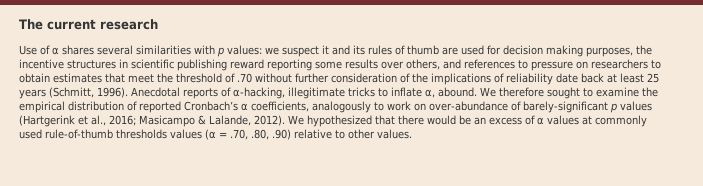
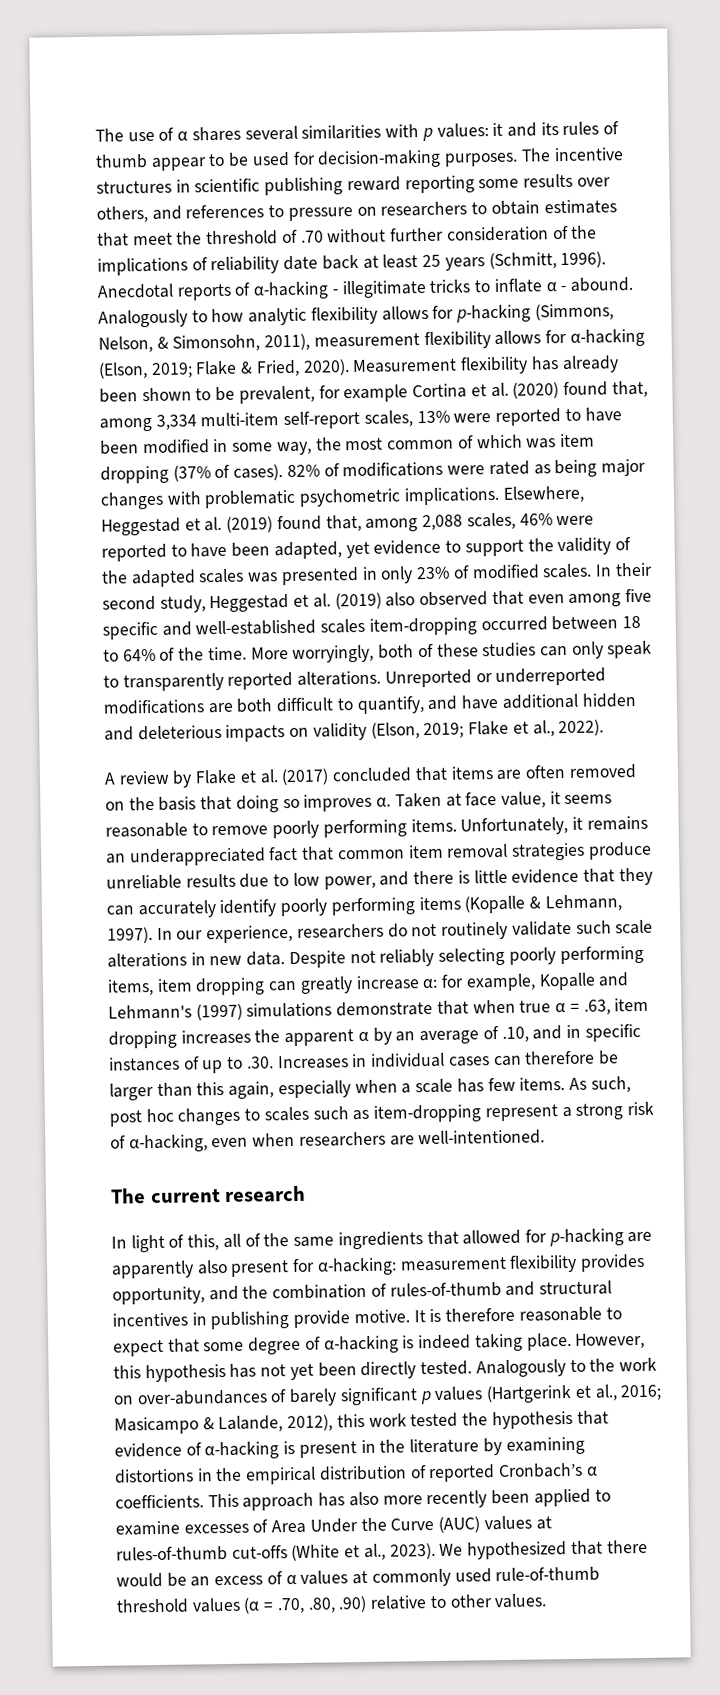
[19,19,158,30] [19,45,37,55] The current research // Use -> [95,128,155,142] The use
[265,46,319,57] we suspect -> (489, 130) none
[442,45,652,57] are used for decision making purposes, the -> [150,148,551,171] appear to be used for decision-making purposes. The
[233,87,285,99] α-hacking, -> [253,281,338,300] α-hacking -
[425,87,658,99] [19,101,608,113] α, abound. We therefore sought to examine the empirical distribution of reported Cronbach’s α coefficients, analogously to work on over-abundance of barely-significant -> [545,276,633,292] [98,303,614,328] [98,328,645,353] [98,355,619,379] [99,380,648,404] [99,407,622,432] [100,433,595,456] [100,458,646,484] [100,485,585,510] [101,512,595,536] [101,537,631,562] [101,562,653,588] [102,588,652,613] [102,615,642,640] [103,640,653,663] [103,667,607,692] [103,692,636,715] [104,719,605,742] [104,763,637,788] [105,791,613,813] [105,815,648,839] [106,841,652,867] [106,867,653,890] [106,894,622,919] [107,919,654,944] [107,945,644,969] [107,972,630,996] [108,997,650,1021] [108,1023,641,1049] [109,1050,619,1074] [109,1076,631,1101] [109,1101,654,1127] [110,1129,546,1153] [110,1185,307,1204] [111,1228,653,1253] [111,1253,646,1279] [112,1280,613,1305] [112,1306,622,1330] [113,1332,646,1357] [113,1357,657,1383] [113,1387,418,1407] α - abound. Analogously to how analytic flexibility allows for p-hacking (Simmons, Nelson, & Simonsohn, 2011), measurement flexibility allows for α-hacking (Elson, 2019; Flake & Fried, 2020). Measurement flexibility has already been shown to be prevalent, for example Cortina et al. (2020) found that, among 3,334 multi-item self-report scales, 13% were reported to have been modified in some way, the most common of which was item dropping (37% of cases). 82% of modifications were rated as being major changes with problematic psychometric implications. Elsewhere, Heggestad et al. (2019) found that, among 2,088 scales, 46% were reported to have been adapted, yet evidence to support the validity of the adapted scales was presented in only 23% of modified scales. In their second study, Heggestad et al. (2019) also observed that even among five specific and well-established scales item-dropping occurred between 18 to 64% of the time. More worryingly, both of these studies can only speak to transparently reported alterations. Unreported or underreported modifications are both difficult to quantify, and have additional hidden and deleterious impacts on validity (Elson, 2019; Flake et al., 2022). // A review by Flake et al. (2017) concluded that items are often removed on the basis that doing so improves α. Taken at face value, it seems reasonable to remove poorly performing items. Unfortunately, it remains an underappreciated fact that common item removal strategies produce unreliable results due to low power, and there is little evidence that they can accurately identify poorly performing items (Kopalle & Lehmann, 1997). In our experience, researchers do not routinely validate such scale alterations in new data. Despite not reliably selecting poorly performing items, item dropping can greatly increase α: for example, Kopalle and Lehmann's (1997) simulations demonstrate that when true α = .63, item dropping increases the apparent α by an average of .10, and in specific instances of up to .30. Increases in individual cases can therefore be larger than this again, especially when a scale has few items. As such, post hoc changes to scales such as item-dropping represent a strong risk of α-hacking, even when researchers are well-intentioned. // The current research // In light of this, all of the same ingredients that allowed for p-hacking are apparently also present for α-hacking: measurement flexibility provides opportunity, and the combination of rules-of-thumb and structural incentives in publishing provide motive. It is therefore reasonable to expect that some degree of α-hacking is indeed taking place. However, this hypothesis has not yet been directly tested. Analogously to the work on over-abundances of barely significant
[254,115,285,126] 2012). -> [287,1410,609,1432] [114,1436,585,1460] [114,1462,598,1485] [115,1488,611,1511] [115,1515,552,1536] [116,1542,436,1562] 2012), this work tested the hypothesis that evidence of α-hacking is present in the literature by examining distortions in the empirical distribution of reported Cronbach’s α coefficients. This approach has also more recently been applied to examine excesses of Area Under the Curve (AUC) values at rules-of-thumb cut-offs (White et al., 2023).
[116,129,167,139] thresholds -> [116,1598,189,1614] threshold

